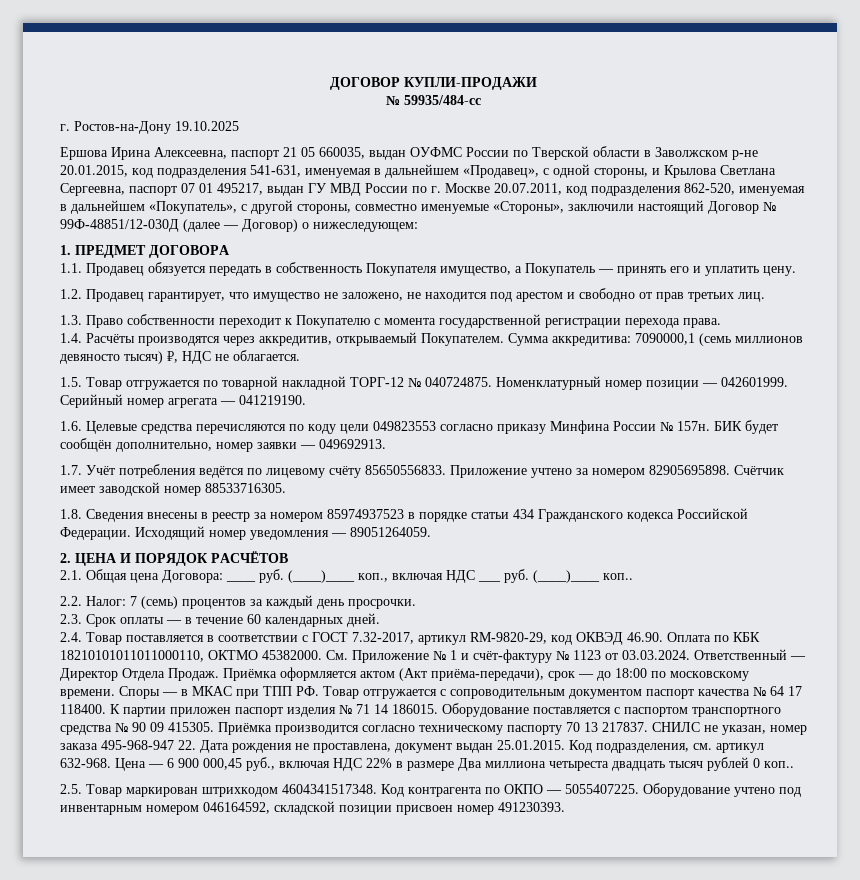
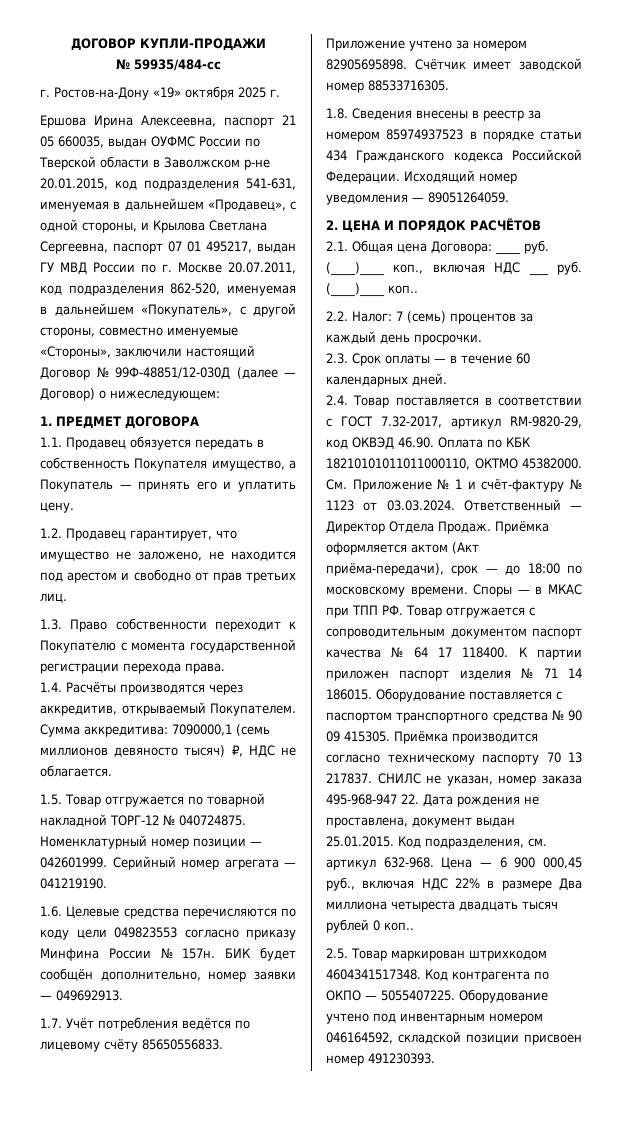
[175,121,239,131] 19.10.2025 -> [153,86,280,100] «19» октября 2025 г.

